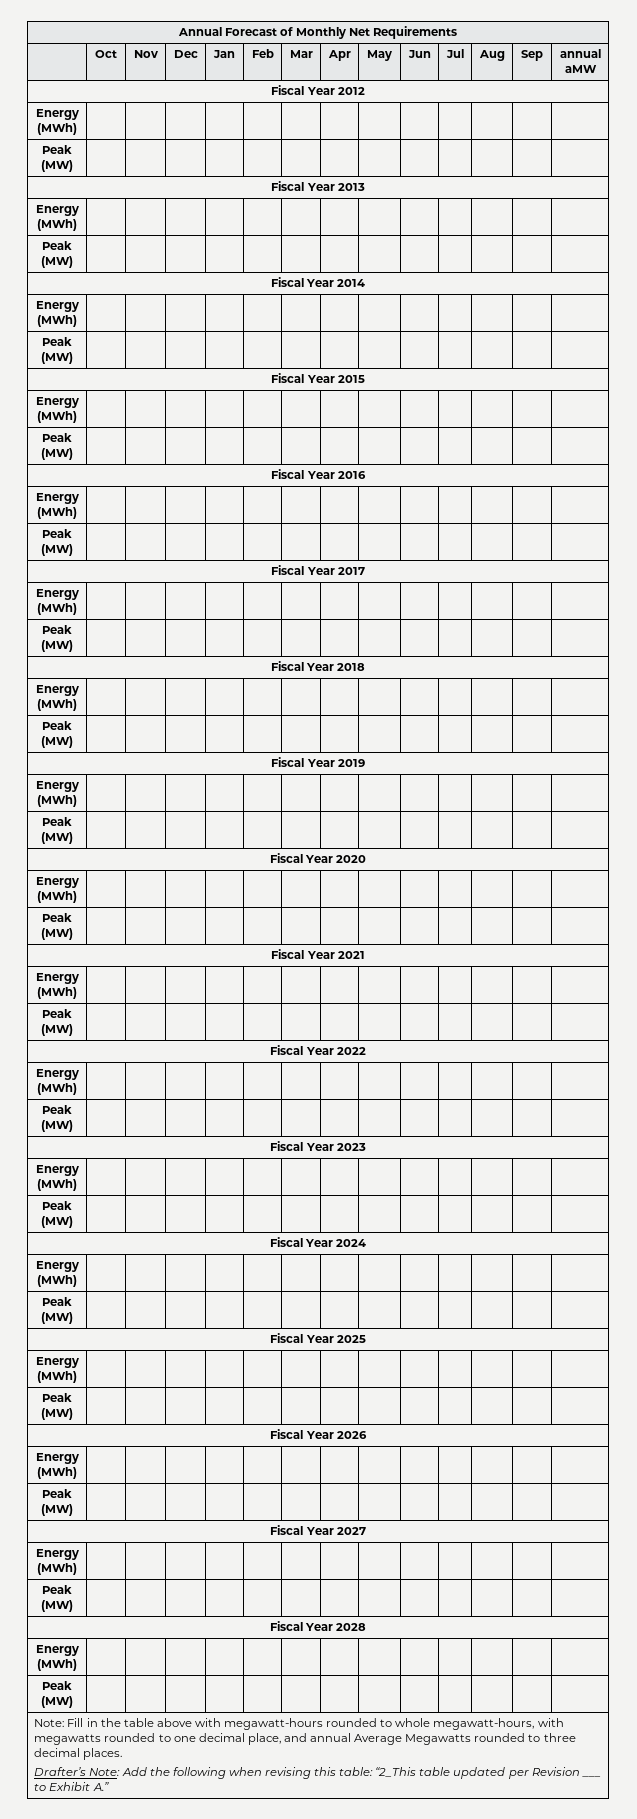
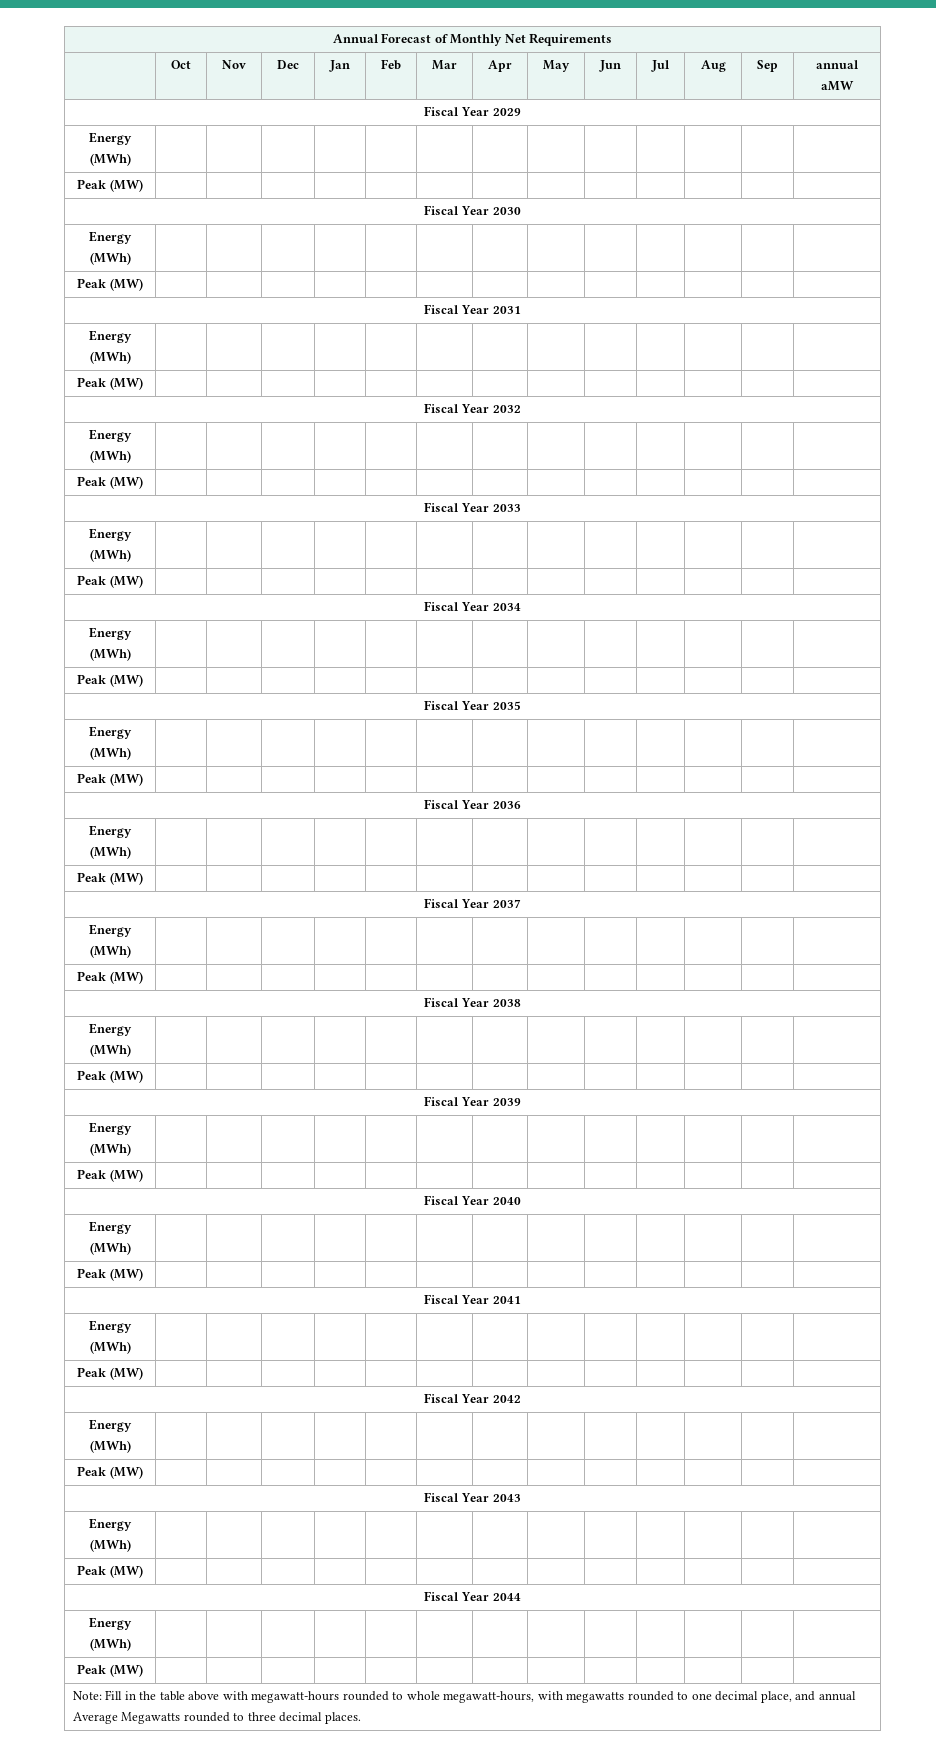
[337,87,365,95] [35,109,79,120] [37,123,77,135] [42,145,72,154] [41,160,73,172] [271,181,365,191] [35,205,79,216] [37,219,77,231] [42,241,72,250] [41,256,73,268] [270,277,366,287] [35,301,79,312] [37,315,77,327] [42,337,72,346] [41,352,73,364] [271,373,365,383] [35,397,79,408] [37,411,77,423] [42,433,72,442] [41,448,73,460] [271,469,366,479] [35,493,79,504] [37,507,77,519] [42,529,72,538] [41,544,73,556] [271,565,365,575] [35,589,79,600] [37,603,77,615] [42,625,72,634] [41,640,73,652] [270,661,366,671] [35,685,79,696] [37,699,77,711] [42,721,72,730] [41,736,73,748] [271,757,365,767] [35,781,79,792] [37,795,77,807] [42,817,72,826] [41,832,73,844] [269,853,367,863] [35,877,79,888] [37,891,77,903] [42,913,72,922] [41,928,73,940] [271,949,365,959] [35,973,79,984] [37,987,77,999] [42,1009,72,1018] [41,1024,73,1036] [270,1045,366,1055] [35,1069,79,1080] [37,1083,77,1095] [42,1105,72,1114] [41,1120,73,1132] [270,1141,366,1151] [35,1165,79,1176] [37,1179,77,1191] [42,1201,72,1210] [41,1216,73,1228] [269,1237,367,1247] [35,1261,79,1272] [37,1275,77,1287] [42,1297,72,1306] [41,1312,73,1324] [270,1333,366,1343] [35,1357,79,1368] [37,1371,77,1383] [42,1393,72,1402] [41,1408,73,1420] [270,1429,367,1439] [35,1453,79,1464] [37,1467,77,1479] [42,1489,72,1498] [41,1504,73,1516] [270,1525,366,1535] [35,1549,79,1560] [37,1563,77,1575] [42,1585,72,1594] [41,1600,73,1612] [269,1621,367,1631] 2012 // Energy (MWh) | | | | | | | | | | | | | // Peak (MW) | | | | | | | | | | | | | // Fiscal Year 2013 // Energy (MWh) | | | | | | | | | | | | | // Peak (MW) | | | | | | | | | | | | | // Fiscal Year 2014 // Energy (MWh) | | | | | | | | | | | | | // Peak (MW) | | | | | | | | | | | | | // Fiscal Year 2015 // Energy (MWh) | | | | | | | | | | | | | // Peak (MW) | | | | | | | | | | | | | // Fiscal Year 2016 // Energy (MWh) | | | | | | | | | | | | | // Peak (MW) | | | | | | | | | | | | | // Fiscal Year 2017 // Energy (MWh) | | | | | | | | | | | | | // Peak (MW) | | | | | | | | | | | | | // Fiscal Year 2018 // Energy (MWh) | | | | | | | | | | | | | // Peak (MW) | | | | | | | | | | | | | // Fiscal Year 2019 // Energy (MWh) | | | | | | | | | | | | | // Peak (MW) | | | | | | | | | | | | | // Fiscal Year 2020 // Energy (MWh) | | | | | | | | | | | | | // Peak (MW) | | | | | | | | | | | | | // Fiscal Year 2021 // Energy (MWh) | | | | | | | | | | | | | // Peak (MW) | | | | | | | | | | | | | // Fiscal Year 2022 // Energy (MWh) | | | | | | | | | | | | | // Peak (MW) | | | | | | | | | | | | | // Fiscal Year 2023 // Energy (MWh) | | | | | | | | | | | | | // Peak (MW) | | | | | | | | | | | | | // Fiscal Year 2024 // Energy (MWh) | | | | | | | | | | | | | // Peak (MW) | | | | | | | | | | | | | // Fiscal Year 2025 // Energy (MWh) | | | | | | | | | | | | | // Peak (MW) | | | | | | | | | | | | | // Fiscal Year 2026 // Energy (MWh) | | | | | | | | | | | | | // Peak (MW) | | | | | | | | | | | | | // Fiscal Year 2027 // Energy (MWh) | | | | | | | | | | | | | // Peak (MW) | | | | | | | | | | | | | // Fiscal Year 2028 -> [492,108,521,116] [89,132,132,145] [89,153,131,166] [77,179,143,192] [424,205,521,215] [89,231,132,244] [89,252,131,265] [77,278,143,291] [424,304,521,314] [89,330,132,343] [89,351,131,364] [77,377,143,390] [424,403,521,413] [89,429,132,442] [89,450,131,463] [77,476,143,489] [424,502,521,512] [89,528,132,541] [89,549,131,562] [77,575,143,588] [424,601,521,611] [89,627,132,640] [89,648,131,661] [77,674,143,687] [424,700,521,710] [89,726,132,739] [89,747,131,760] [77,773,143,786] [424,799,521,809] [89,825,132,838] [89,846,131,859] [77,872,143,885] [424,898,521,908] [89,924,132,937] [89,945,131,958] [77,971,143,984] [424,997,521,1007] [89,1023,132,1036] [89,1044,131,1057] [77,1070,143,1083] [424,1096,521,1106] [89,1122,132,1135] [89,1143,131,1156] [77,1169,143,1182] [424,1195,521,1205] [89,1221,132,1234] [89,1242,131,1255] [77,1268,143,1281] [424,1294,521,1304] [89,1320,132,1333] [89,1341,131,1354] [77,1367,143,1380] [424,1393,521,1403] [89,1419,132,1432] [89,1440,131,1453] [77,1466,143,1479] [424,1492,521,1502] [89,1518,132,1531] [89,1539,131,1552] [77,1565,143,1578] [424,1591,521,1601] 2029 // Energy (MWh) | | | | | | | | | | | | | // Peak (MW) | | | | | | | | | | | | | // Fiscal Year 2030 // Energy (MWh) | | | | | | | | | | | | | // Peak (MW) | | | | | | | | | | | | | // Fiscal Year 2031 // Energy (MWh) | | | | | | | | | | | | | // Peak (MW) | | | | | | | | | | | | | // Fiscal Year 2032 // Energy (MWh) | | | | | | | | | | | | | // Peak (MW) | | | | | | | | | | | | | // Fiscal Year 2033 // Energy (MWh) | | | | | | | | | | | | | // Peak (MW) | | | | | | | | | | | | | // Fiscal Year 2034 // Energy (MWh) | | | | | | | | | | | | | // Peak (MW) | | | | | | | | | | | | | // Fiscal Year 2035 // Energy (MWh) | | | | | | | | | | | | | // Peak (MW) | | | | | | | | | | | | | // Fiscal Year 2036 // Energy (MWh) | | | | | | | | | | | | | // Peak (MW) | | | | | | | | | | | | | // Fiscal Year 2037 // Energy (MWh) | | | | | | | | | | | | | // Peak (MW) | | | | | | | | | | | | | // Fiscal Year 2038 // Energy (MWh) | | | | | | | | | | | | | // Peak (MW) | | | | | | | | | | | | | // Fiscal Year 2039 // Energy (MWh) | | | | | | | | | | | | | // Peak (MW) | | | | | | | | | | | | | // Fiscal Year 2040 // Energy (MWh) | | | | | | | | | | | | | // Peak (MW) | | | | | | | | | | | | | // Fiscal Year 2041 // Energy (MWh) | | | | | | | | | | | | | // Peak (MW) | | | | | | | | | | | | | // Fiscal Year 2042 // Energy (MWh) | | | | | | | | | | | | | // Peak (MW) | | | | | | | | | | | | | // Fiscal Year 2043 // Energy (MWh) | | | | | | | | | | | | | // Peak (MW) | | | | | | | | | | | | | // Fiscal Year 2044
[34,1767,580,1779] [581,1776,601,1777] [34,1782,109,1791] // Drafter’s Note: Add the following when revising this table: “2_This table updated per Revision ___ to Exhibit A.” -> (361, 1718) none

